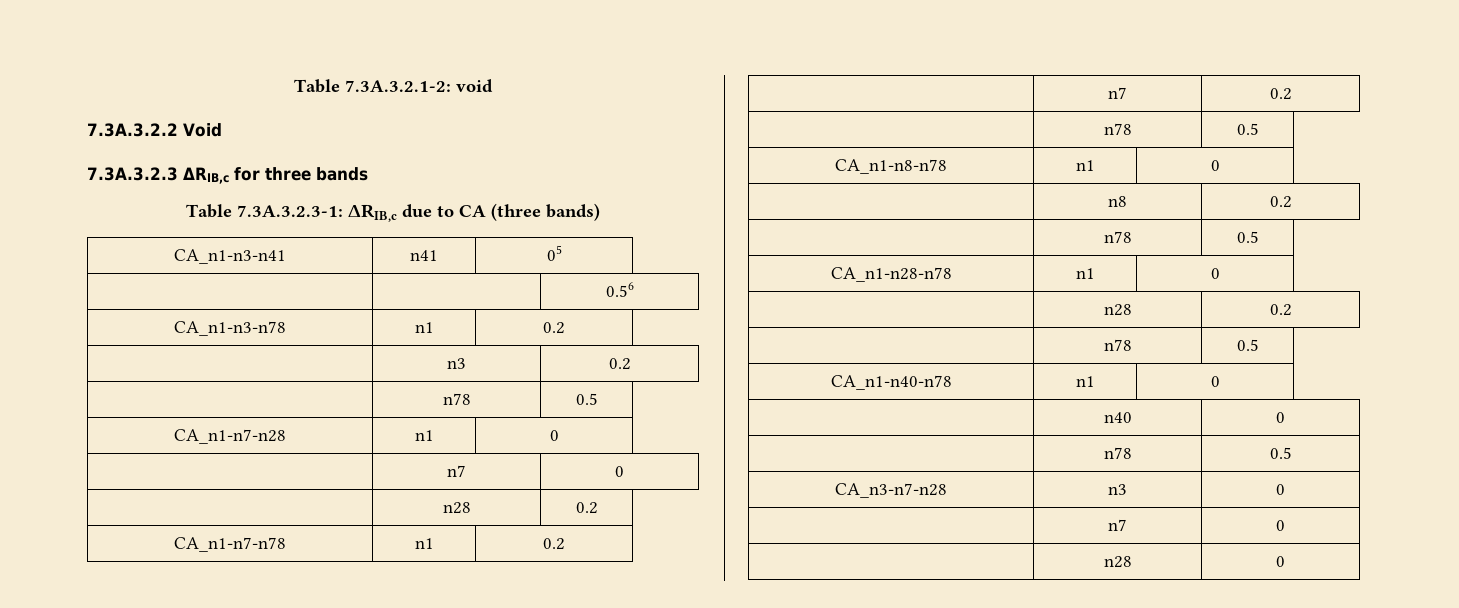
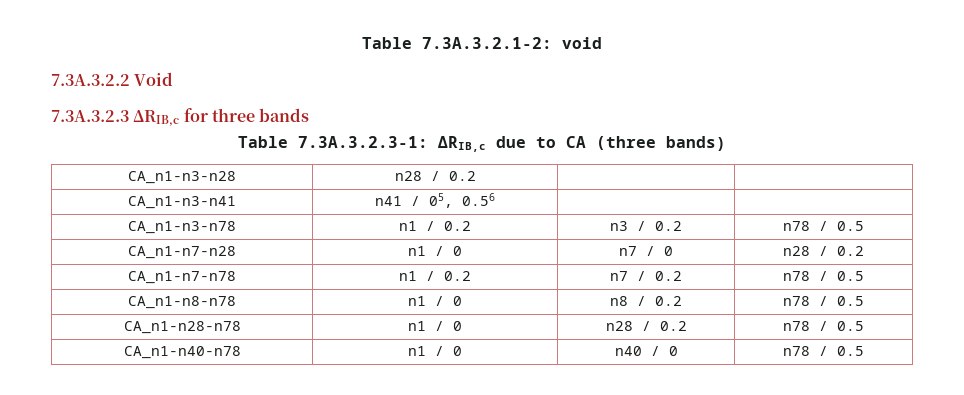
(600, 212) none -> [128,171,236,184] [394,171,476,181] // CA_n1-n3-n28 | n28 / 0.2 | |
[546,245,562,261] [605,282,634,297] | 05 // | | 0.56 -> [411,193,496,208] / 05, 0.56 | |
[543,322,565,334] [447,358,466,369] [608,358,631,370] [442,393,471,405] | 0.2 // | n3 | 0.2 // | n78 | -> [426,221,472,231] [610,221,682,231] [783,221,828,231] / 0.2 | n3 / 0.2 | n78 /
[549,430,559,441] [447,465,466,477] [615,466,625,477] [442,502,471,514] | 0 // | n7 | 0 // | n28 | -> [435,246,463,256] [619,246,673,256] [783,246,828,256] / 0 | n7 / 0 | n28 /
[543,538,565,550] [1108,87,1127,99] [1269,88,1292,100] [1103,123,1132,135] | 0.2 // | n7 | 0.2 // | n78 | -> [426,271,472,281] [610,271,682,281] [783,271,828,281] / 0.2 | n7 / 0.2 | n78 /
[1210,160,1220,171] | 0 // -> [435,296,463,306] / 0
[1269,196,1292,208] [1103,231,1132,243] | 0.2 // | n78 | -> [637,296,682,306] [783,296,828,306] / 0.2 | n78 /
[1210,268,1220,279] [1103,304,1132,316] [1269,304,1292,316] [1103,339,1132,351] | 0 // | n28 | 0.2 // | n78 | -> [435,321,463,331] [605,321,687,331] [783,321,828,331] / 0 | n28 / 0.2 | n78 /
[1210,376,1220,387] | 0 // -> [435,346,463,356] / 0
[1276,412,1285,423] [1103,447,1132,459] [1269,447,1292,459] [835,483,947,498] [1108,484,1127,495] [1276,484,1285,495] [1108,519,1127,531] [1276,520,1285,531] [1103,556,1132,568] [1276,556,1285,567] | 0 // | n78 | 0.5 // CA_n3-n7-n28 | n3 | 0 // | n7 | 0 // | n28 | 0 -> [650,346,678,356] [783,346,864,356] / 0 | n78 / 0.5

